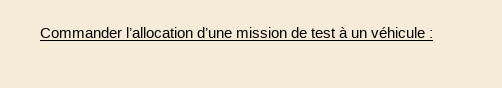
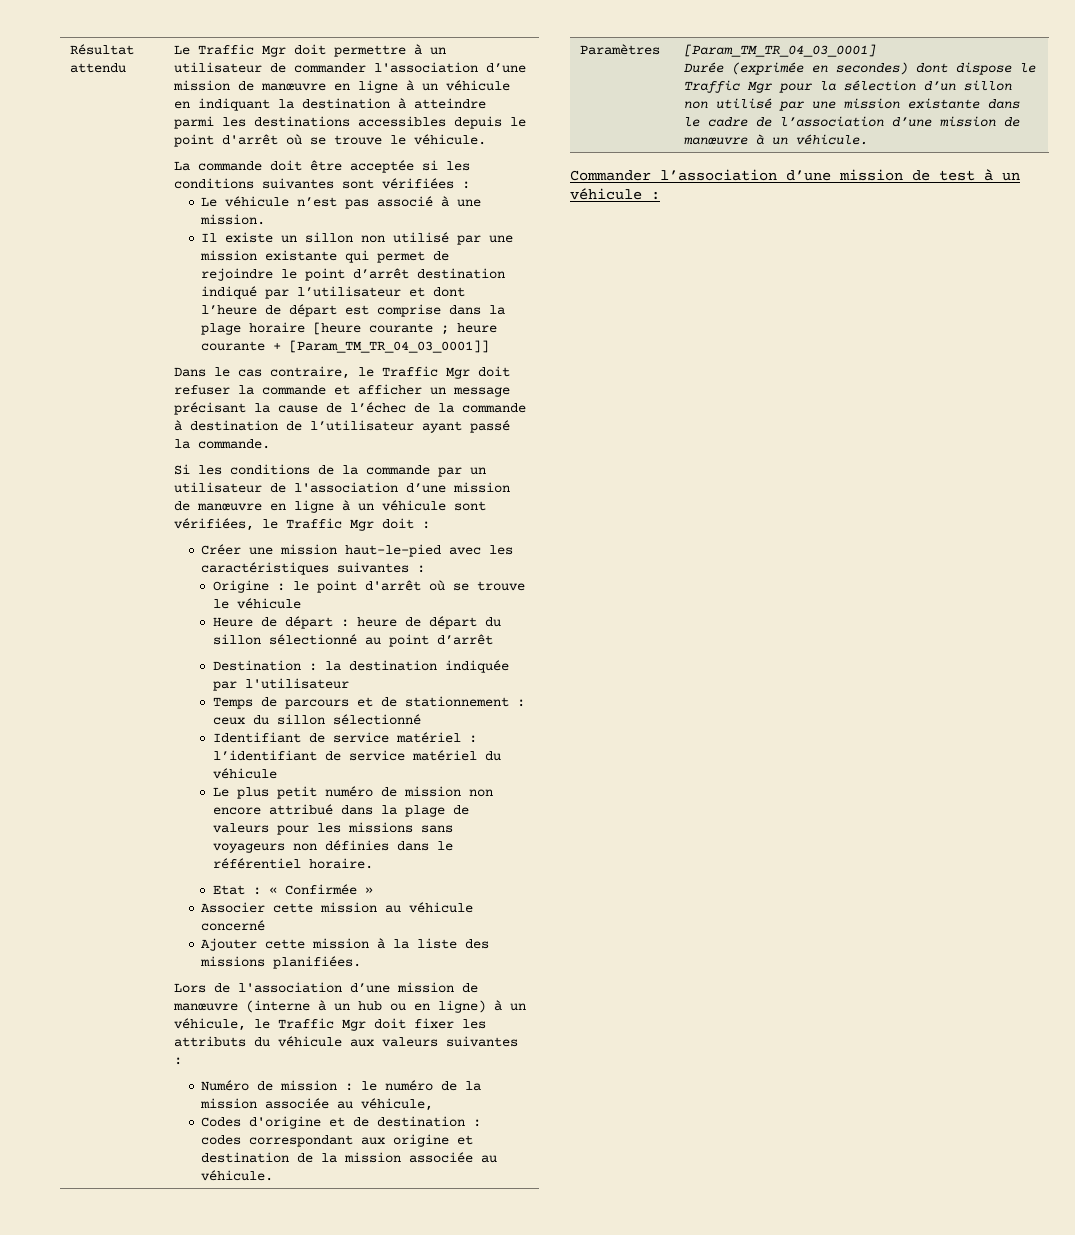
[40,27,194,38] Commander l’allocation -> [70,44,135,55] [70,63,127,73] [174,44,447,57] [174,62,527,73] [173,80,511,93] [174,98,487,111] [174,116,527,129] [174,134,487,147] [174,160,471,173] [174,178,471,189] [201,196,482,209] [200,214,266,225] [201,232,514,245] [200,250,450,263] [201,268,506,281] [201,286,466,299] [201,304,506,317] [201,322,498,335] [201,340,490,353] [174,366,511,379] [174,384,511,397] [174,402,527,415] [174,420,511,433] [174,439,271,449] [174,464,487,477] [174,482,511,493] [174,500,487,513] [174,518,431,531] [201,544,514,557] [201,562,426,575] [212,580,525,593] [212,598,301,609] [212,616,501,629] [212,634,493,647] [212,660,509,673] [212,678,349,691] [212,696,525,709] [212,714,421,725] [212,732,477,743] [212,750,501,761] [212,768,277,779] [212,786,493,799] [212,804,469,817] [212,822,453,835] [212,840,453,853] [212,858,373,869] [212,884,373,895] [201,902,474,913] [201,920,266,931] [201,938,490,951] [200,956,362,969] [174,982,479,993] [173,1000,527,1013] [174,1018,487,1031] [174,1036,519,1047] [174,1057,183,1065] [201,1080,482,1091] [200,1098,434,1111] [201,1116,482,1129] [201,1134,474,1147] [201,1152,498,1163] [201,1170,274,1181] [580,44,661,55] [684,44,877,57] [684,62,1037,75] [684,80,1013,93] [684,98,1021,111] [684,116,1021,127] [684,134,869,145] [570,169,777,181] Résultat attendu | Le Traffic Mgr doit permettre à un utilisateur de commander l'association d’une mission de manœuvre en ligne à un véhicule en indiquant la destination à atteindre parmi les destinations accessibles depuis le point d'arrêt où se trouve le véhicule. // La commande doit être acceptée si les conditions suivantes sont vérifiées : // Le véhicule n’est pas associé à une mission. // Il existe un sillon non utilisé par une mission existante qui permet de rejoindre le point d’arrêt destination indiqué par l’utilisateur et dont l’heure de départ est comprise dans la plage horaire [heure courante ; heure courante + [Param_TM_TR_04_03_0001]] // Dans le cas contraire, le Traffic Mgr doit refuser la commande et afficher un message précisant la cause de l’échec de la commande à destination de l’utilisateur ayant passé la commande. // Si les conditions de la commande par un utilisateur de l'association d’une mission de manœuvre en ligne à un véhicule sont vérifiées, le Traffic Mgr doit : // Créer une mission haut-le-pied avec les caractéristiques suivantes : // Origine : le point d'arrêt où se trouve le véhicule // Heure de départ : heure de départ du sillon sélectionné au point d’arrêt // Destination : la destination indiquée par l'utilisateur // Temps de parcours et de stationnement : ceux du sillon sélectionné // Identifiant de service matériel : l’identifiant de service matériel du véhicule // Le plus petit numéro de mission non encore attribué dans la plage de valeurs pour les missions sans voyageurs non définies dans le référentiel horaire. // Etat : « Confirmée » // Associer cette mission au véhicule concerné // Ajouter cette mission à la liste des missions planifiées. // Lors de l'association d’une mission de manœuvre (interne à un hub ou en ligne) à un véhicule, le Traffic Mgr doit fixer les attributs du véhicule aux valeurs suivantes : // Numéro de mission : le numéro de la mission associée au véhicule, // Codes d'origine et de destination : codes correspondant aux origine et destination de la mission associée au véhicule. // Paramètres | [Param_TM_TR_04_03_0001] // Durée (exprimée en secondes) dont dispose le Traffic Mgr pour la sélection d’un sillon non utilisé par une mission existante dans le cadre de l’association d’une mission de manœuvre à un véhicule. // Commander l’association

